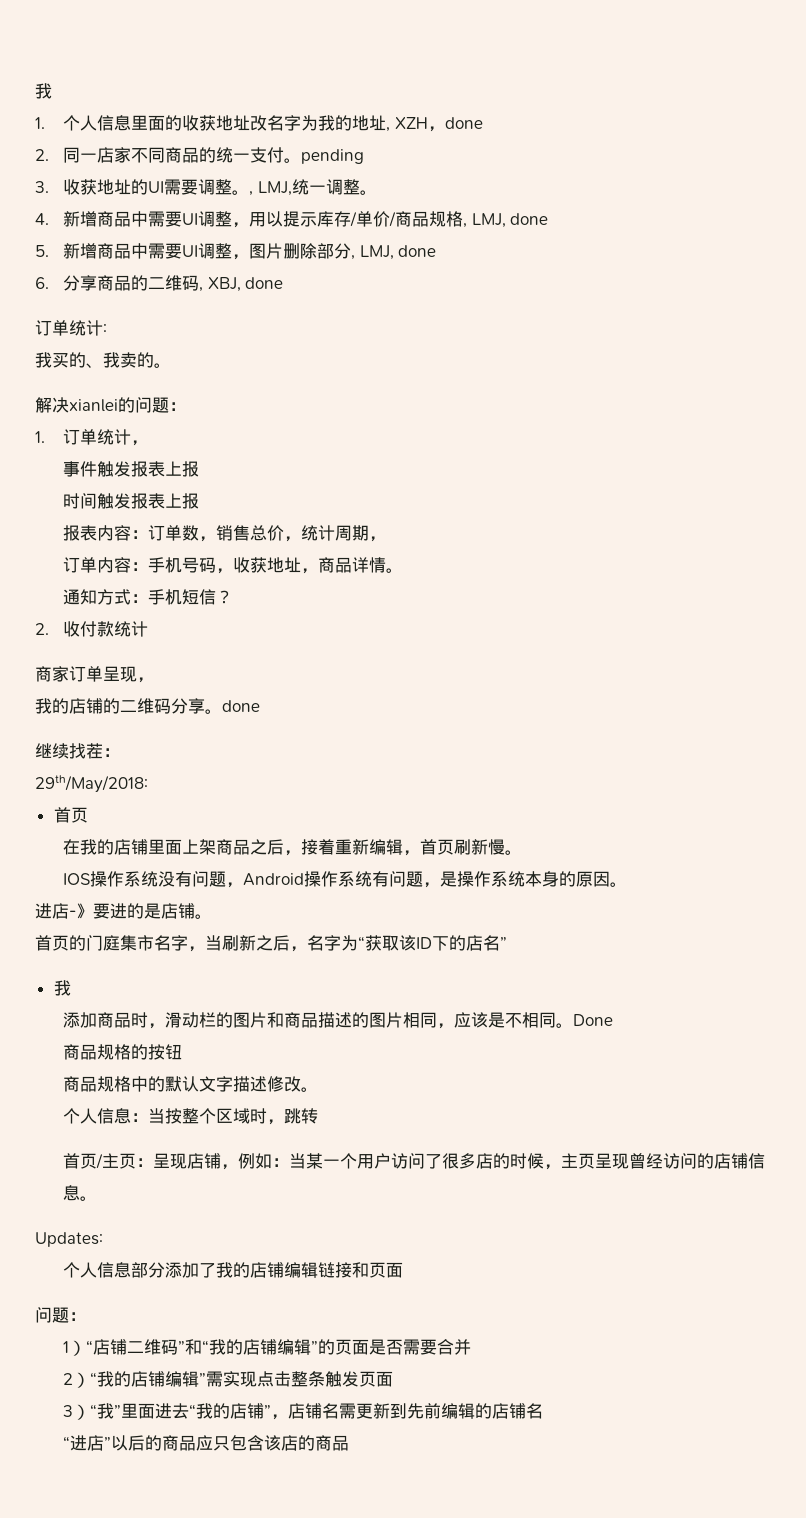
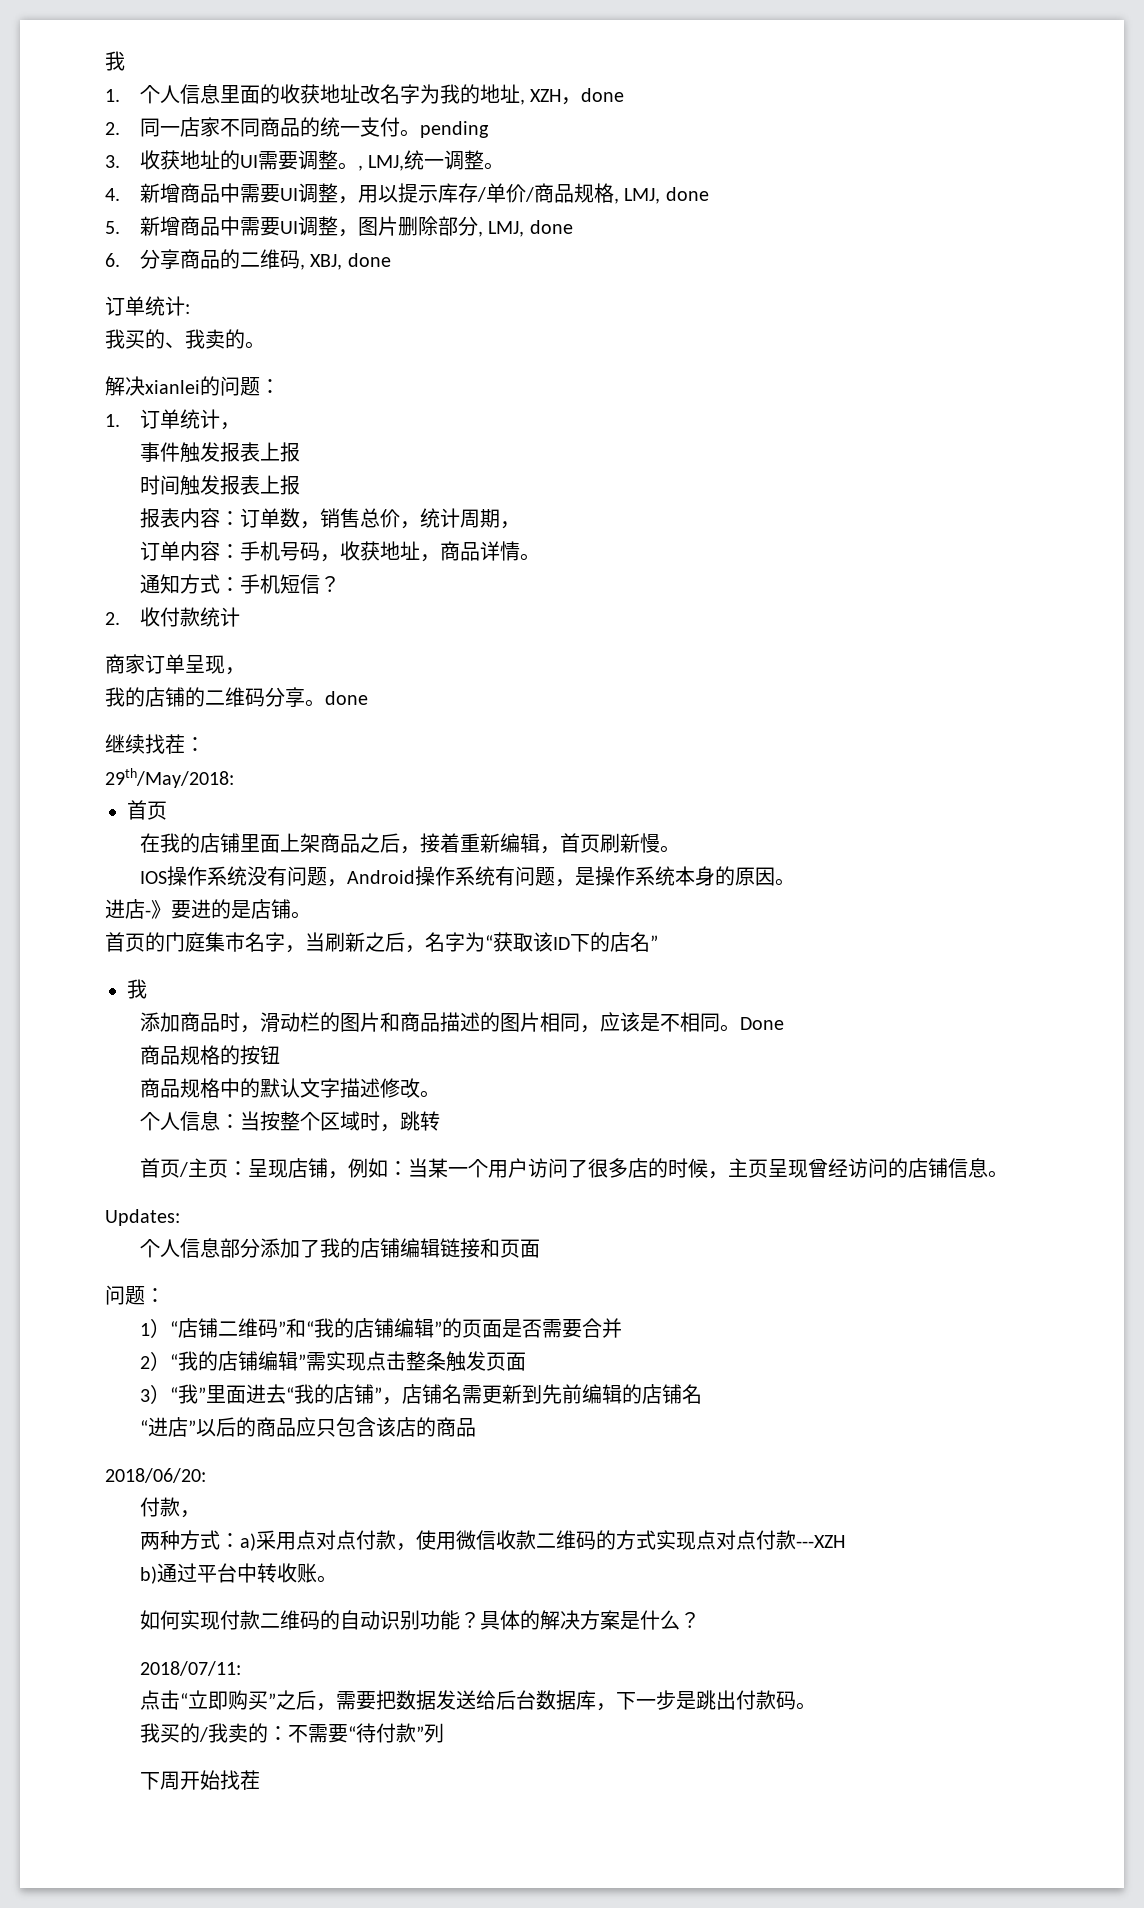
(350, 1443) none -> [105,1468,206,1483] [140,1497,201,1518] [140,1530,846,1551] [140,1563,338,1584] [140,1610,701,1630] [140,1661,242,1676] [140,1690,817,1711] [140,1723,445,1743] [140,1770,261,1790] // 2018/06/20: // 付款， // 两种方式：a)采用点对点付款，使用微信收款二维码的方式实现点对点付款---XZH // b)通过平台中转收账。 // 如何实现付款二维码的自动识别功能？具体的解决方案是什么？ // 2018/07/11: // 点击“立即购买”之后，需要把数据发送给后台数据库，下一步是跳出付款码。 // 我买的/我卖的：不需要“待付款”列 // 下周开始找茬

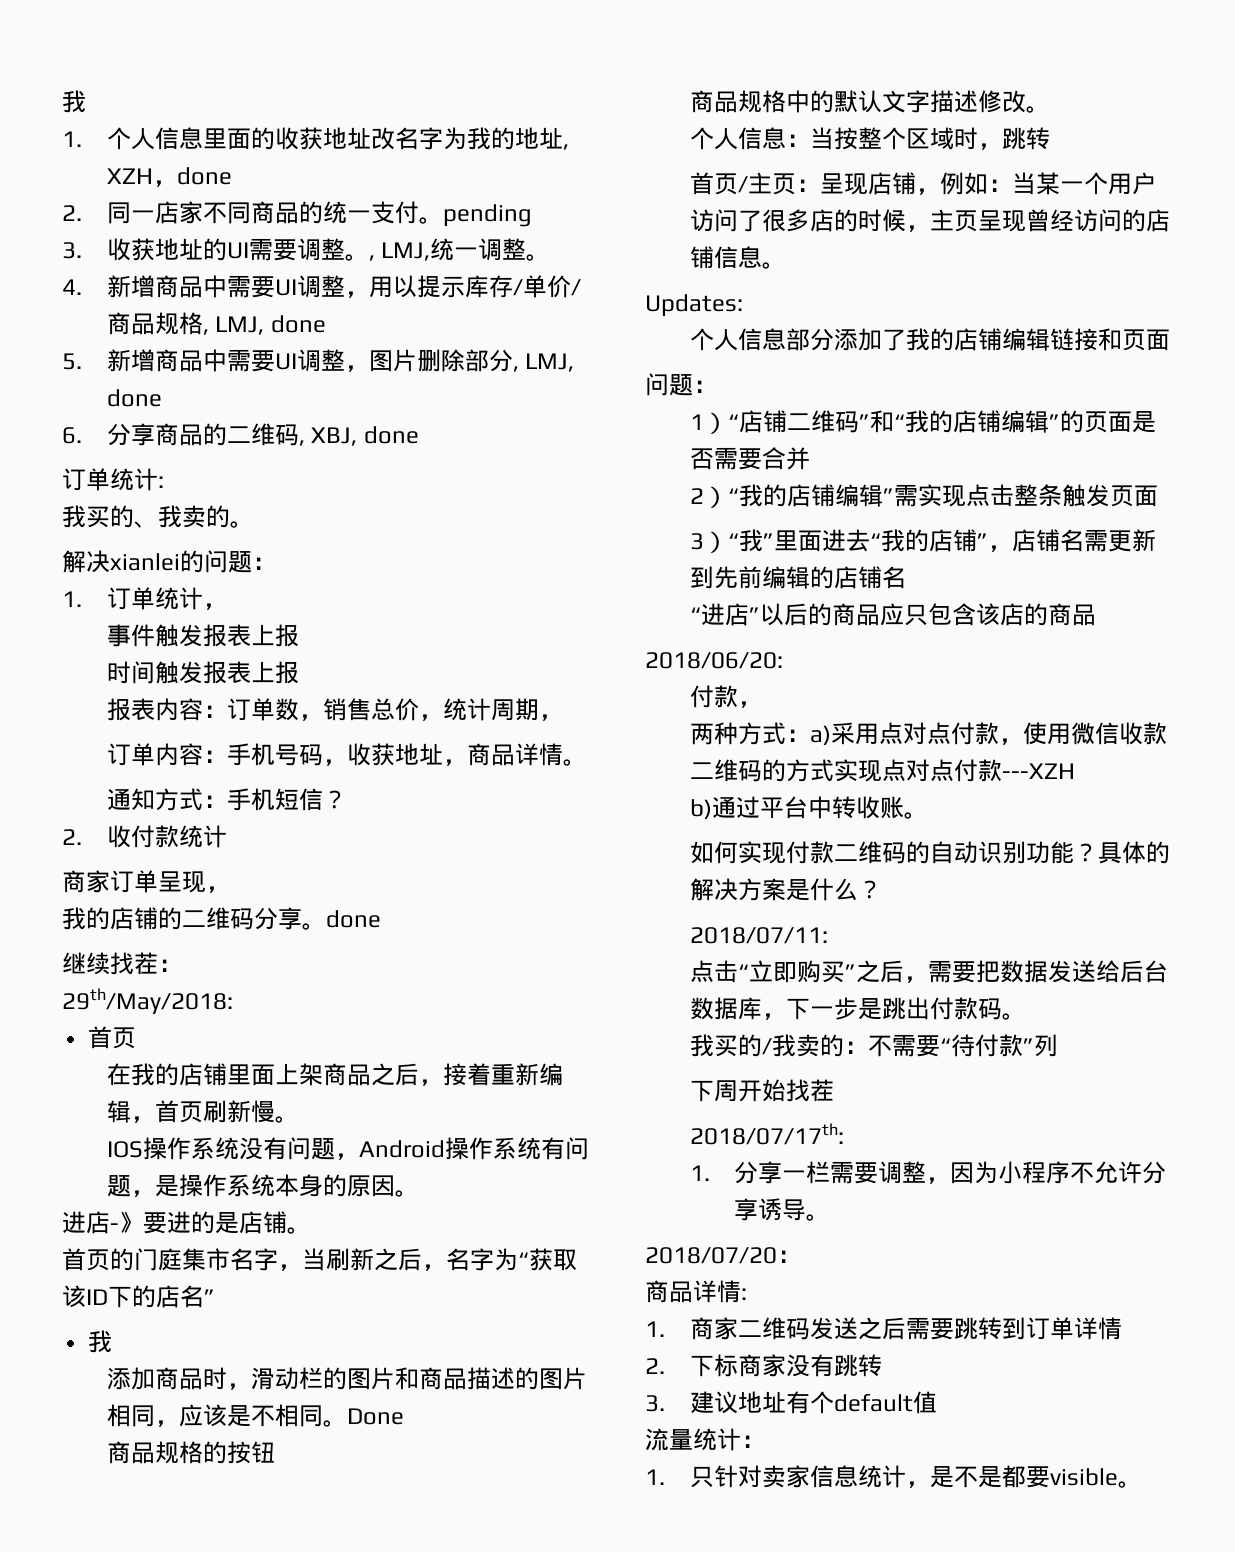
(261, 1780) none -> [689,1123,844,1145] [689,1161,1167,1184] [734,1198,831,1221] [645,1247,801,1264] [645,1280,747,1303] [645,1317,1122,1340] [645,1354,882,1377] [645,1391,937,1414] [645,1428,765,1451] [645,1465,1142,1488] // 2018/07/17th: // 1.分享一栏需要调整，因为小程序不允许分享诱导。 // 2018/07/20： // 商品详情: // 1.商家二维码发送之后需要跳转到订单详情 // 2.下标商家没有跳转 // 3.建议地址有个default值 // 流量统计： // 1.只针对卖家信息统计，是不是都要visible。

